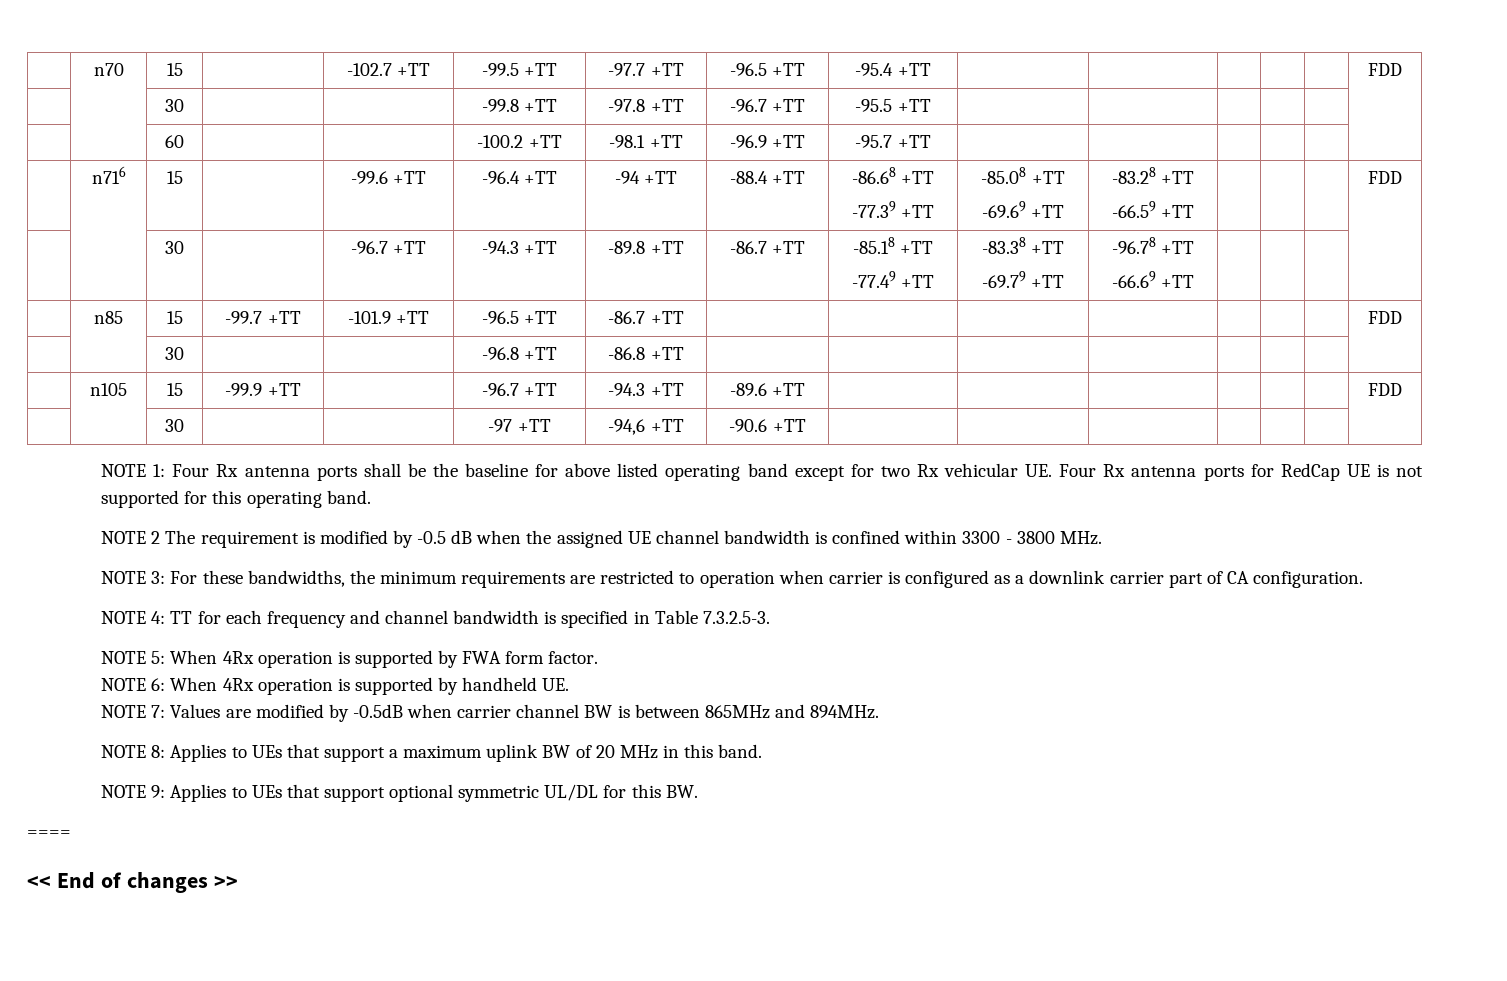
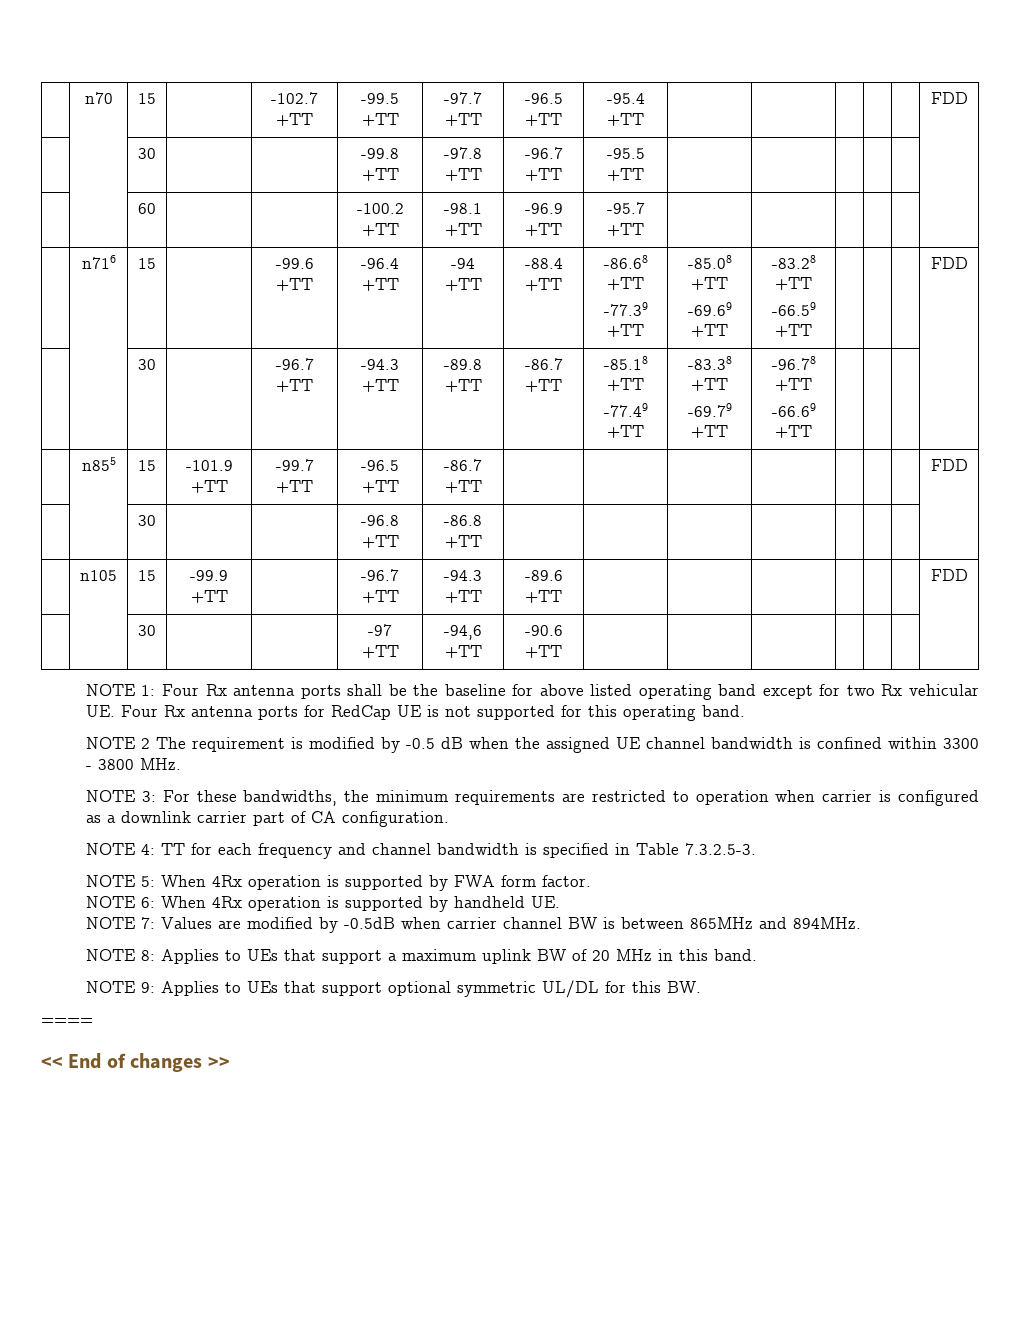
[94,311,123,324] [166,311,183,324] [225,311,301,324] [347,311,391,324] n85 | 15 | -99.7 +TT | -101.9 -> [81,457,116,471] [138,460,156,471] [185,460,233,471] [190,480,228,493] [275,459,314,471] n855 | 15 | -101.9 +TT | -99.7

